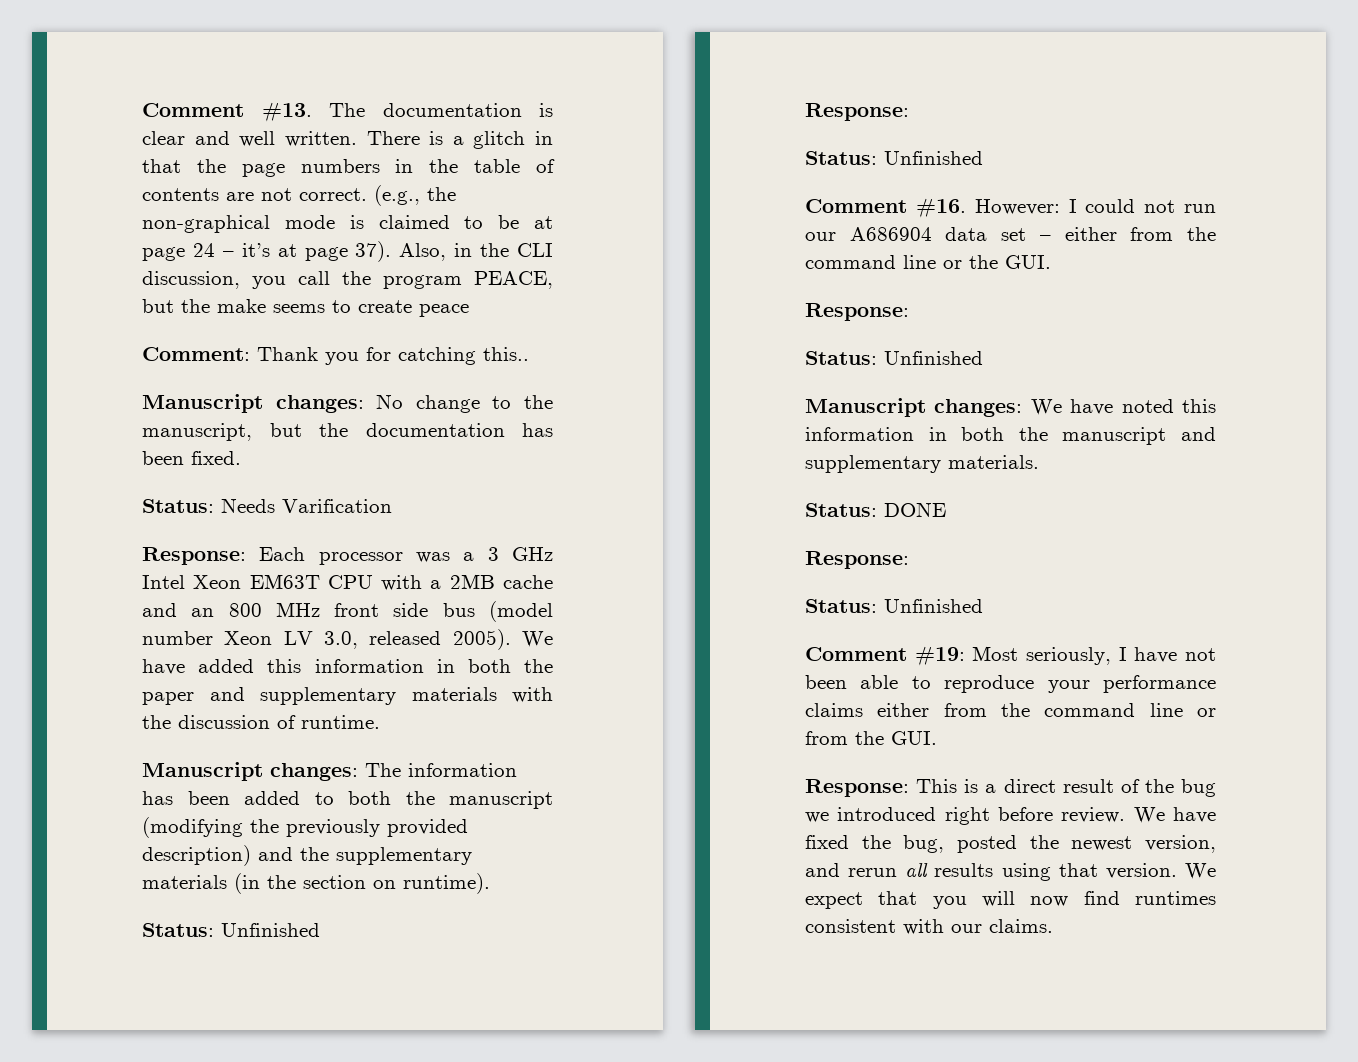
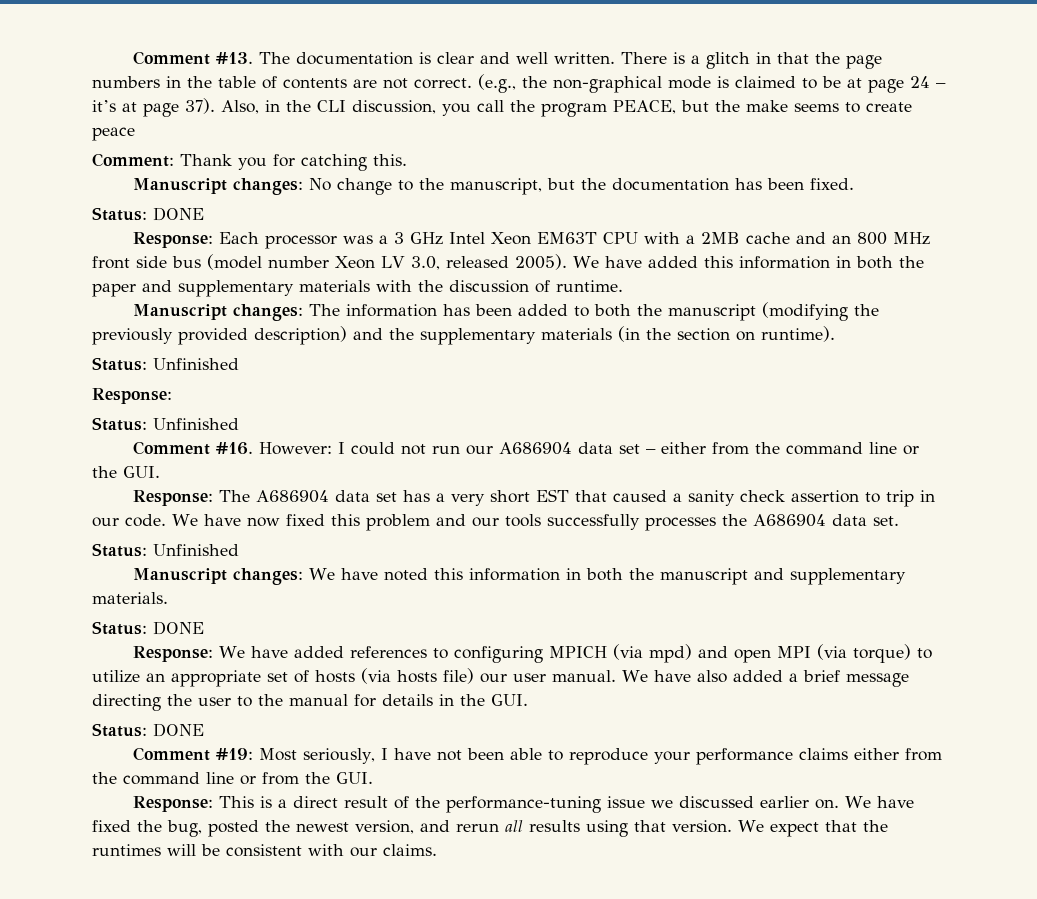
[483,347,529,361] this.. -> [373,154,407,166] this.
[221,498,392,513] Needs Varification -> [153,207,204,221] DONE
(909, 312) none -> [219,489,936,507] [92,514,899,531] The A686904 data set has a very short EST that caused a sanity check assertion to trip in our code. We have now fixed this problem and our tools successfully processes the A686904 data set.
[805,599,983,613] // Status: Unfinished -> [219,644,933,663] [92,668,909,687] [92,694,528,711] [92,723,204,737] We have added references to configuring MPICH (via mpd) and open MPI (via torque) to utilize an appropriate set of hosts (via hosts file) our user manual. We have also added a brief message directing the user to the manual for details in the GUI. // Status: DONE
[1181,779,1216,797] [805,807,1126,825] bug we introduced right before review. -> [446,796,840,813] performance-tuning issue we discussed earlier on.
[932,891,1216,909] you will now find runtimes -> [862,820,888,832] [92,844,220,856] the runtimes will be

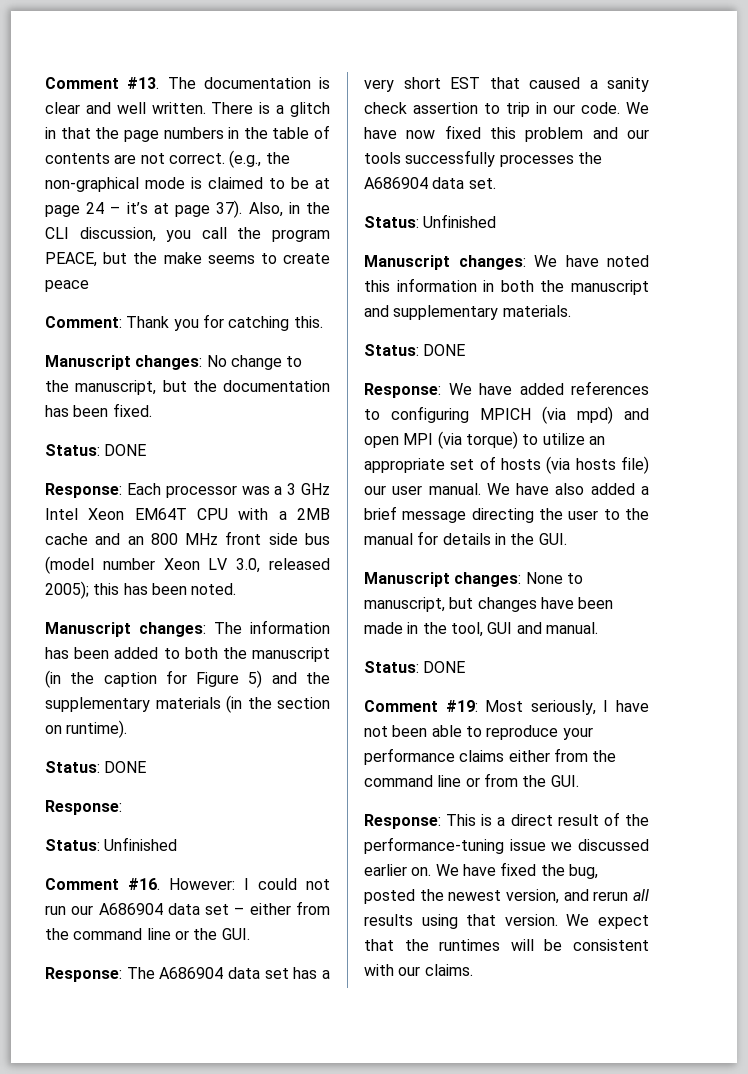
[537,232,598,244] EM63T -> [134,508,187,520] EM64T
[514,254,924,270] [92,280,623,297] 2005). We have added this information in both the paper and supplementary materials with the discussion of runtime. -> [45,581,237,599] 2005); this has been noted.
[762,302,880,321] [92,326,347,345] (modifying the previously provided description) -> [45,670,263,688] (in the caption for Figure 5)
[153,358,239,370] Unfinished -> [104,761,147,773] DONE
(528, 700) none -> [364,572,583,587] [364,597,614,612] [364,622,598,637] // Manuscript changes: None to manuscript, but changes have been made in the tool, GUI and manual.

